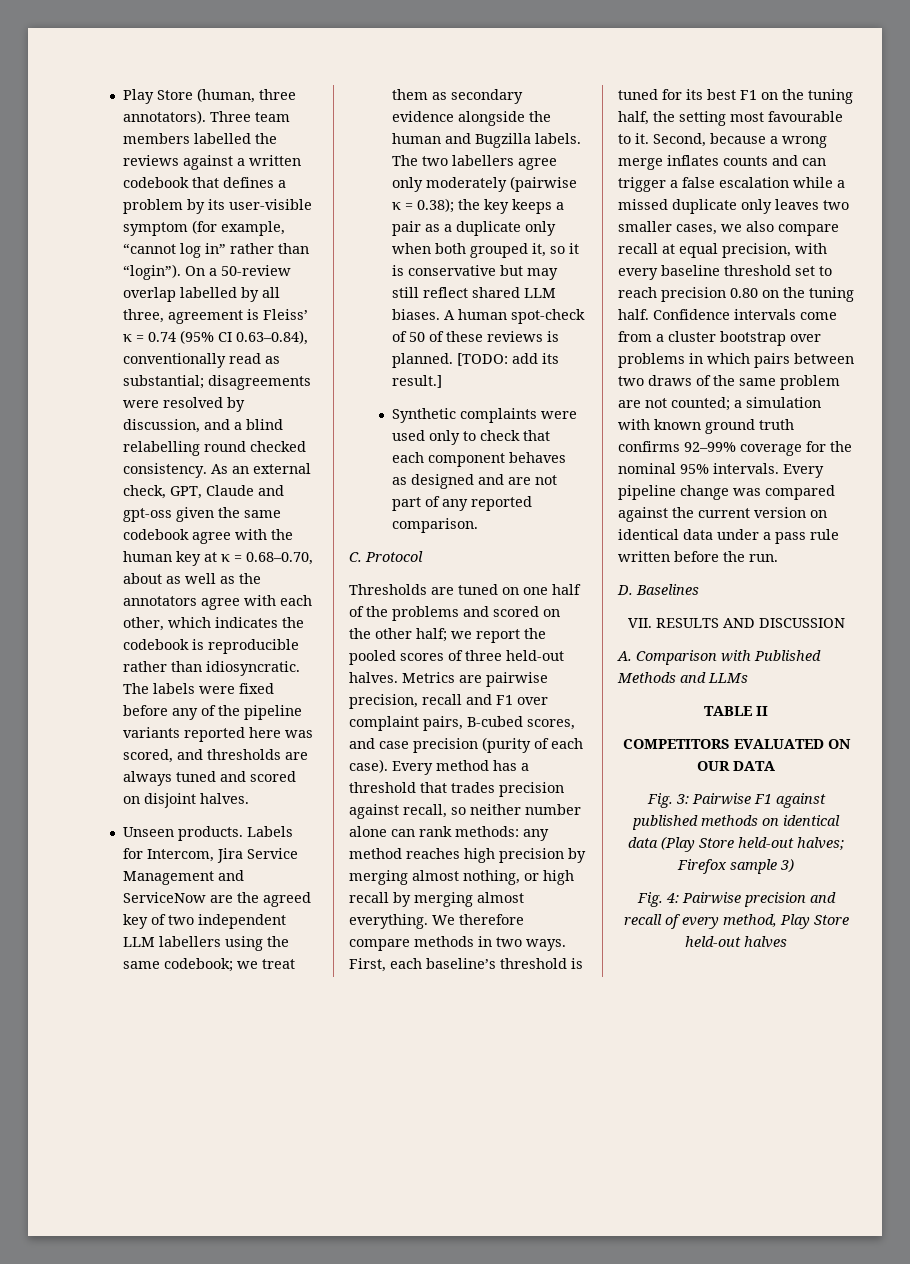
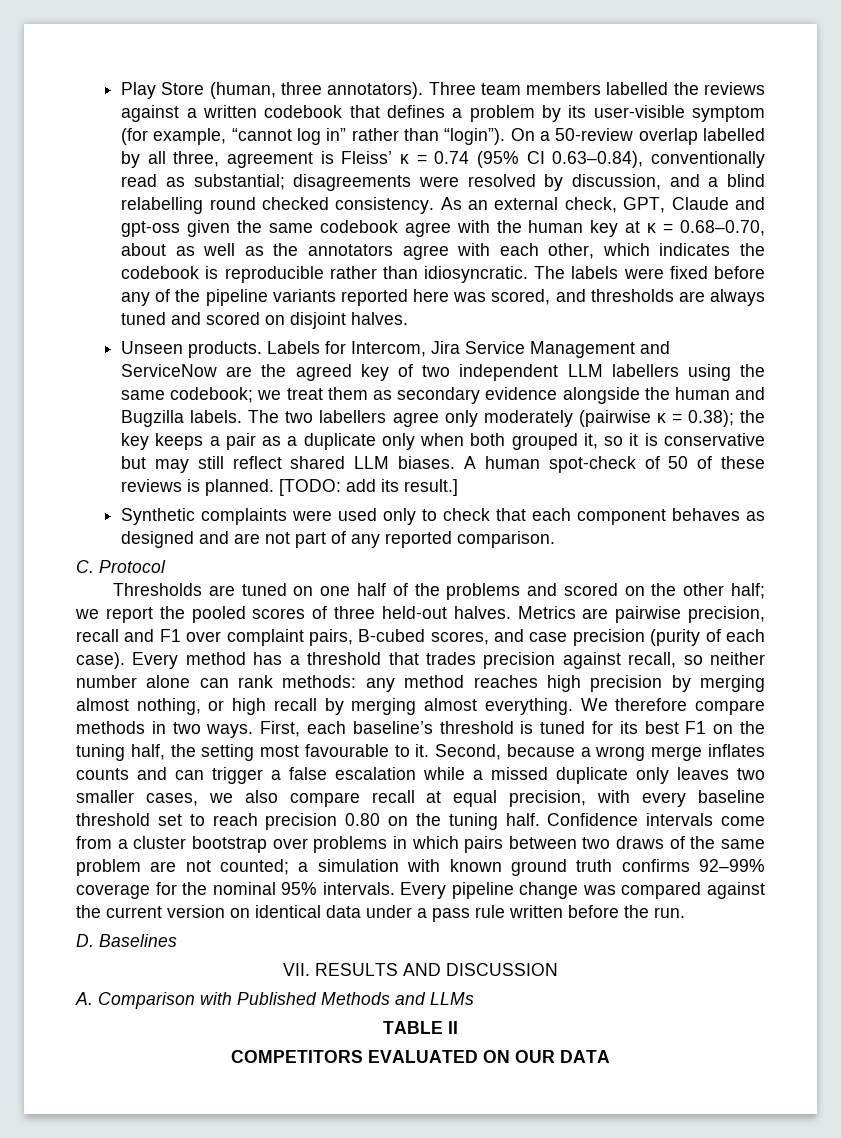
[646,793,826,808] [632,815,840,830] [628,836,844,852] [677,859,794,874] [636,892,836,907] [623,914,849,929] [685,936,787,948] // Fig. 3: Pairwise F1 against published methods on identical data (Play Store held-out halves; Firefox sample 3) // Fig. 4: Pairwise precision and recall of every method, Play Store held-out halves -> (610, 1056) none

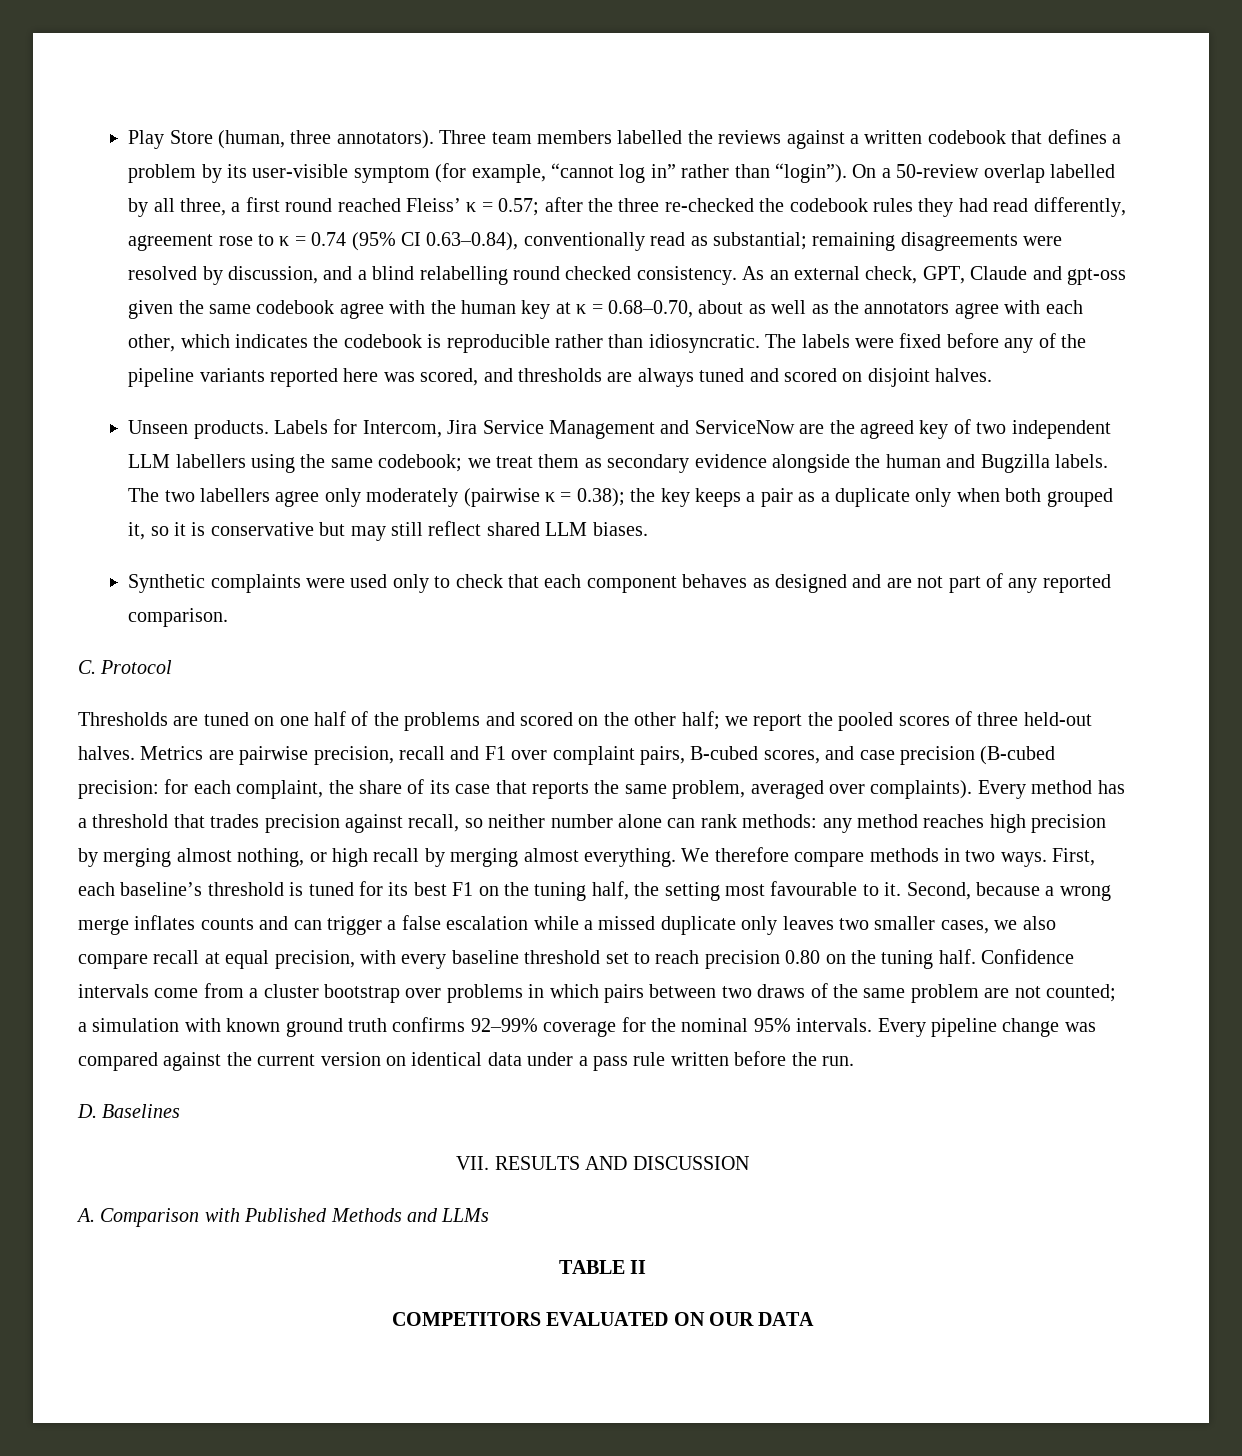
[227,151,393,168] agreement is Fleiss’ -> [231,197,1126,217] [128,234,274,251] a first round reached Fleiss’ κ = 0.57; after the three re-checked the codebook rules they had read differently, agreement rose to
(285, 182) none -> [812,232,896,251] remaining
[463,456,765,473] [121,479,459,496] A human spot-check of 50 of these reviews is planned. [TODO: add its result.] -> (648, 529) none
[650,629,765,646] [76,652,125,669] (purity of each case). -> [980,746,1056,765] [78,779,973,799] (B-cubed precision: for each complaint, the share of its case that reports the same problem, averaged over complaints).

